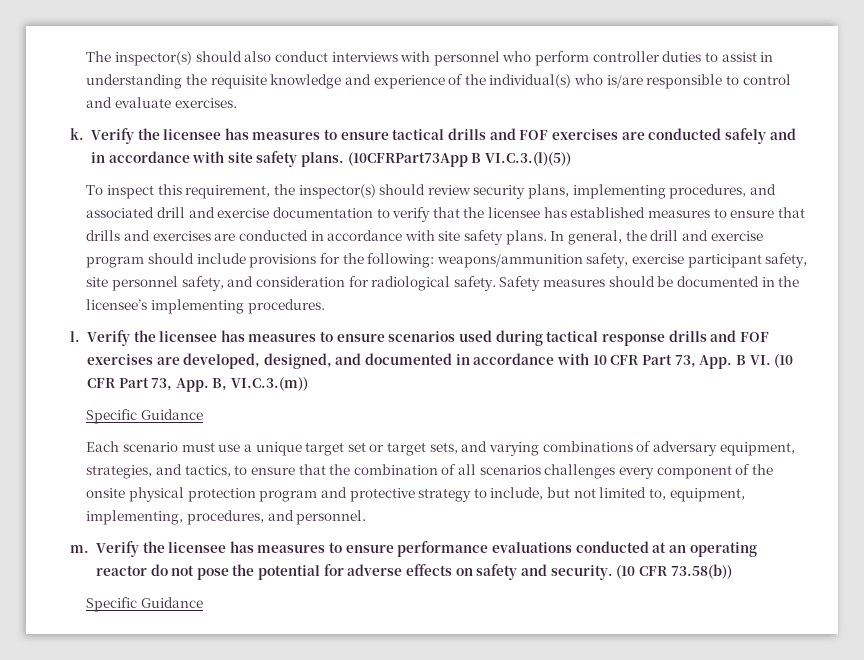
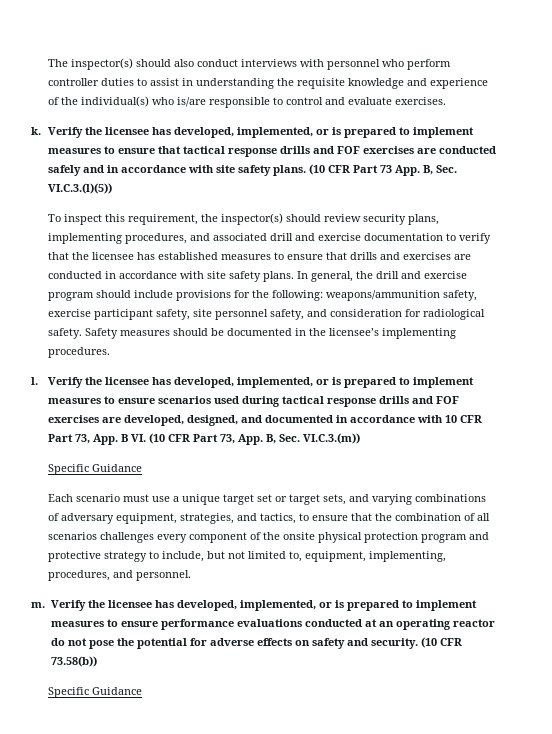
[252,129,445,140] measures to ensure tactical -> [173,127,474,138] [47,146,277,157] developed, implemented, or is prepared to implement measures to ensure that tactical response
[347,152,482,167] (10CFRPart73App B -> [308,164,457,176] (10 CFR Part 73 App. B, Sec.
(245, 336) none -> [173,377,474,388] developed, implemented, or is prepared to implement
(228, 384) none -> [278,434,300,442] Sec.
(254, 547) none -> [176,600,477,611] developed, implemented, or is prepared to implement

